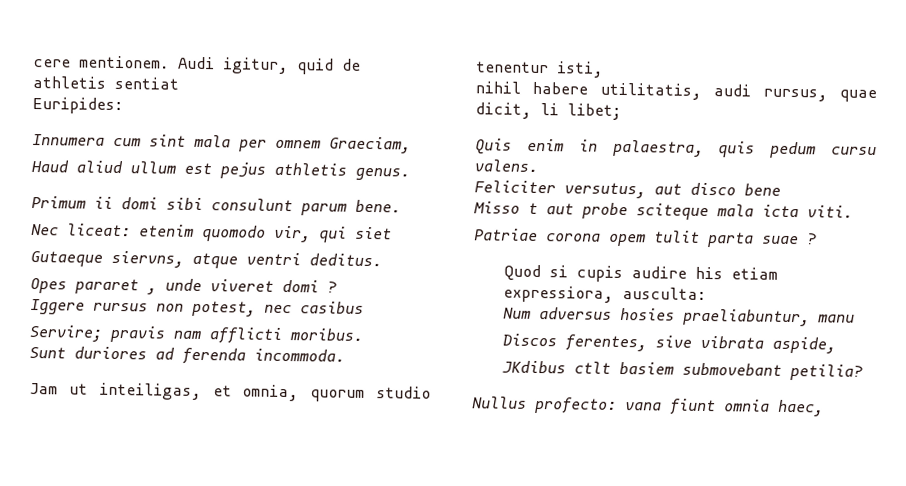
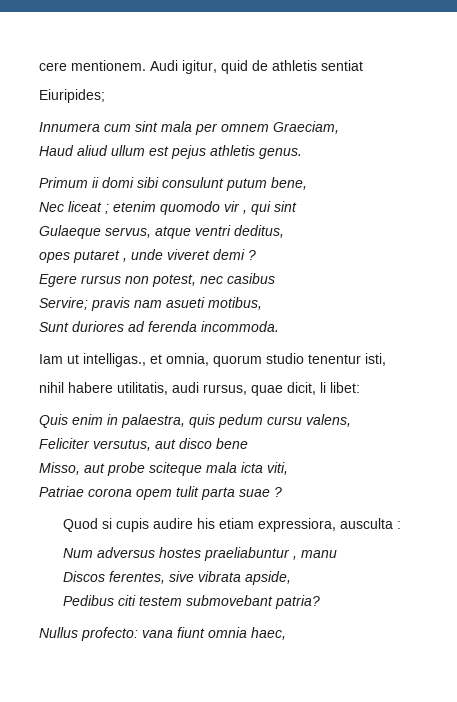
[32,97,124,115] Euripides: -> [39,89,105,103] Eiuripides;
[301,199,401,216] parum bene. -> [226,177,307,191] putum bene,
[67,223,392,243] [30,250,382,269] [30,277,139,295] liceat: etenim quomodo vir, qui siet // Gutaeque siervns, atque ventri deditus. // Opes pararet -> [68,201,297,215] [39,225,284,239] [39,250,120,263] liceat ; etenim quomodo vir , qui sint // Gulaeque servus, atque ventri deditus, // opes putaret
[282,279,337,293] [30,298,85,315] domi ? // Iggere -> [213,249,256,260] [39,274,77,287] demi ? // Egere
[209,327,363,344] afflicti moribus. -> [166,297,262,310] asueti motibus,
[29,382,202,401] Jam ut inteiligas, -> [39,353,146,367] Iam ut intelligas.,
[567,103,622,120] libet; -> [330,382,360,393] libet:
[474,159,538,173] valens. -> [306,414,351,427] valens,
[473,201,538,214] Misso t -> [39,462,80,475] Misso,
[807,205,853,218] viti. -> [267,462,288,475] viti,
[621,287,707,301] ausculta: -> [339,518,401,529] ausculta :
[619,307,810,327] hosies praeliabuntur, -> [158,547,297,561] hostes praeliabuntur ,
[771,336,836,354] [501,360,863,381] aspide, // JKdibus ctlt basiem submovebant petilia? -> [244,571,291,585] [62,595,320,609] apside, // Pedibus citi testem submovebant patria?

